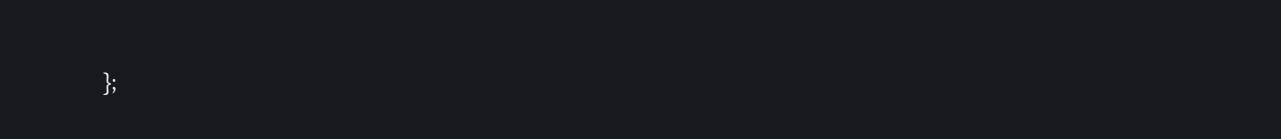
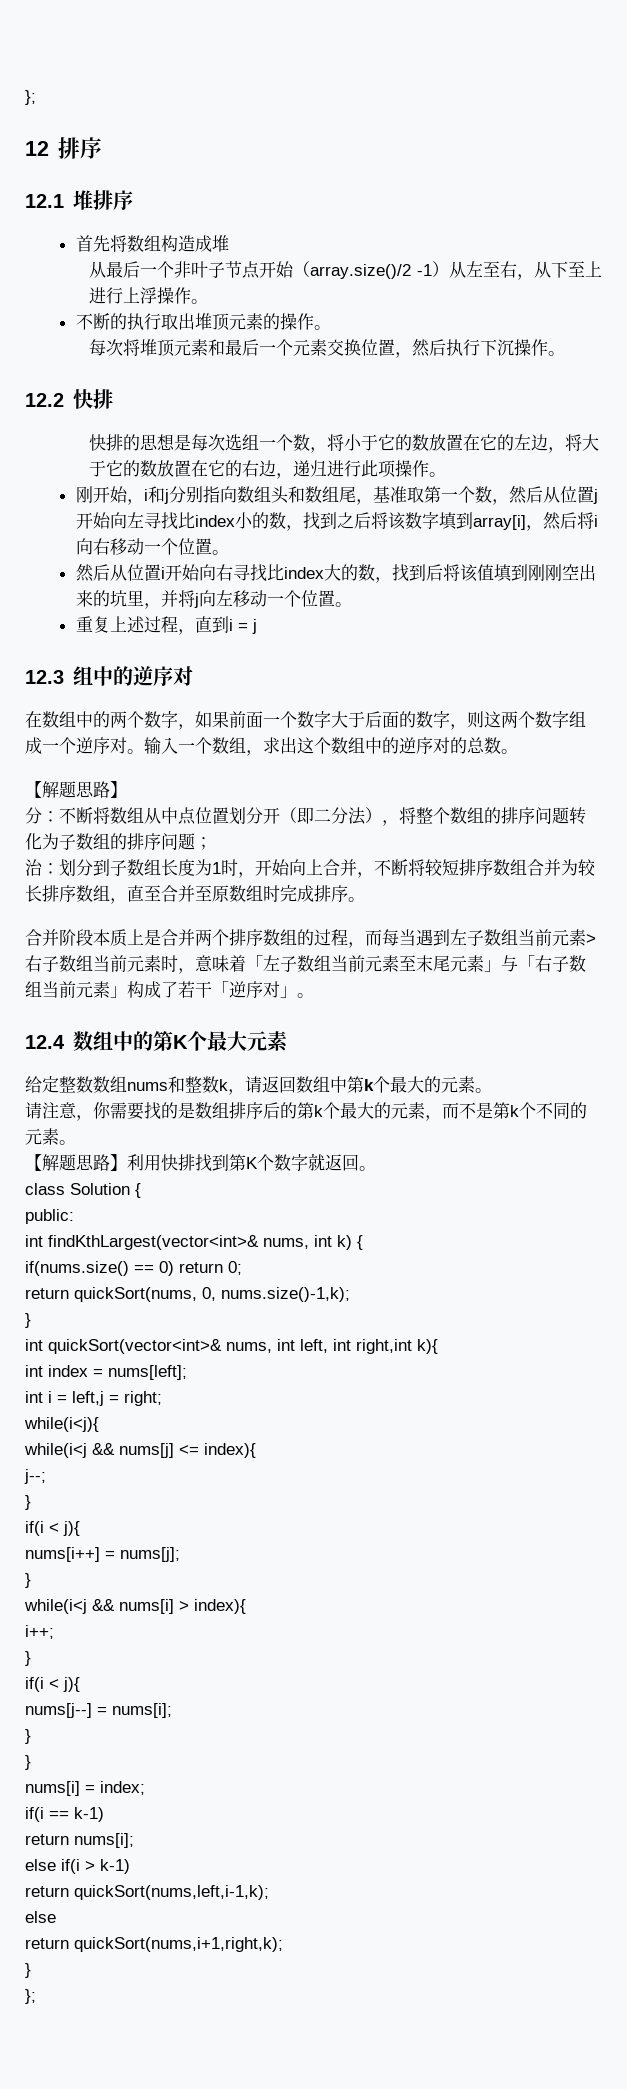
[103,72,117,95] }; -> [25,90,36,105] [25,137,102,159] [25,190,133,210] [75,235,229,252] [88,261,602,280] [88,287,208,304] [75,313,331,331] [88,339,565,358] [25,389,113,409] [88,434,599,453] [88,460,446,479] [75,486,598,505] [75,512,598,531] [75,538,229,555] [75,564,596,583] [75,590,352,609] [75,616,257,635] [25,666,193,686] [25,711,586,730] [25,737,518,756] [25,781,127,798] [25,807,586,826] [25,833,212,850] [25,859,596,878] [25,885,365,904] [25,929,596,948] [25,955,586,974] [25,981,314,998] [25,1031,288,1051] [25,1076,492,1095] [25,1102,587,1121] [25,1128,76,1145] [25,1153,376,1172] [25,1183,141,1198] [25,1209,74,1224] [25,1235,363,1250] [25,1261,242,1276] [25,1287,350,1302] [25,1313,31,1328] [25,1339,438,1354] [25,1365,187,1380] [25,1391,162,1406] [24,1417,99,1432] [24,1443,256,1458] [24,1469,46,1484] [25,1495,31,1510] [25,1521,80,1536] [25,1547,180,1562] [25,1573,31,1588] [24,1599,246,1614] [25,1625,54,1639] [25,1651,31,1666] [25,1677,80,1692] [25,1703,172,1718] [25,1729,31,1744] [25,1755,31,1770] [25,1781,145,1796] [25,1807,104,1822] [25,1833,134,1848] [25,1859,130,1874] [25,1885,269,1900] [25,1911,56,1923] [25,1937,283,1952] [25,1963,31,1978] [25,1989,36,2004] }; // 12排序 // 12.1堆排序 // 首先将数组构造成堆 // 从最后一个非叶子节点开始（array.size()/2 -1）从左至右，从下至上进行上浮操作。 // 不断的执行取出堆顶元素的操作。 // 每次将堆顶元素和最后一个元素交换位置，然后执行下沉操作。 // 12.2快排 // 快排的思想是每次选组一个数，将小于它的数放置在它的左边，将大于它的数放置在它的右边，递归进行此项操作。 // 刚开始，i和j分别指向数组头和数组尾，基准取第一个数，然后从位置j开始向左寻找比index小的数，找到之后将该数字填到array[i]，然后将i向右移动一个位置。 // 然后从位置i开始向右寻找比index大的数，找到后将该值填到刚刚空出来的坑里，并将j向左移动一个位置。 // 重复上述过程，直到i = j // 12.3组中的逆序对 // 在数组中的两个数字，如果前面一个数字大于后面的数字，则这两个数字组成一个逆序对。输入一个数组，求出这个数组中的逆序对的总数。 // 【解题思路】 // 分：不断将数组从中点位置划分开（即二分法），将整个数组的排序问题转化为子数组的排序问题； // 治：划分到子数组长度为1时，开始向上合并，不断将较短排序数组合并为较长排序数组，直至合并至原数组时完成排序。 // 合并阶段本质上是合并两个排序数组的过程，而每当遇到左子数组当前元素>右子数组当前元素时，意味着「左子数组当前元素至末尾元素」与「右子数组当前元素」构成了若干「逆序对」。 // 12.4数组中的第K个最大元素 // 给定整数数组nums和整数k，请返回数组中第k个最大的元素。 // 请注意，你需要找的是数组排序后的第k个最大的元素，而不是第k个不同的元素。 // 【解题思路】利用快排找到第K个数字就返回。 // class Solution { // public: // int findKthLargest(vector<int>& nums, int k) { // if(nums.size() == 0) return 0; // return quickSort(nums, 0, nums.size()-1,k); // } // int quickSort(vector<int>& nums, int left, int right,int k){ // int index = nums[left]; // int i = left,j = right; // while(i<j){ // while(i<j && nums[j] <= index){ // j--; // } // if(i < j){ // nums[i++] = nums[j]; // } // while(i<j && nums[i] > index){ // i++; // } // if(i < j){ // nums[j--] = nums[i]; // } // } // nums[i] = index; // if(i == k-1) // return nums[i]; // else if(i > k-1) // return quickSort(nums,left,i-1,k); // else // return quickSort(nums,i+1,right,k); // } // };

